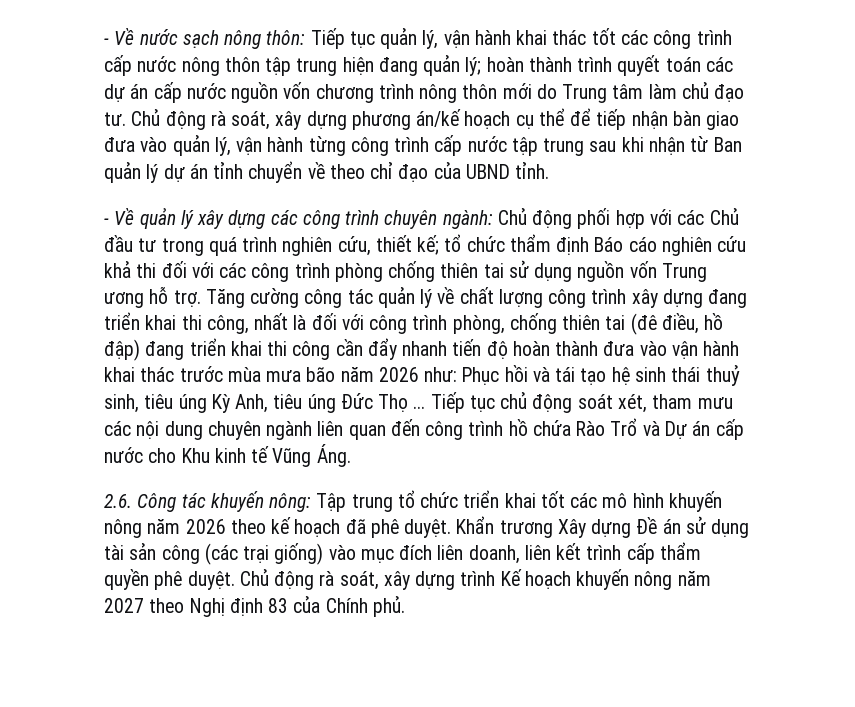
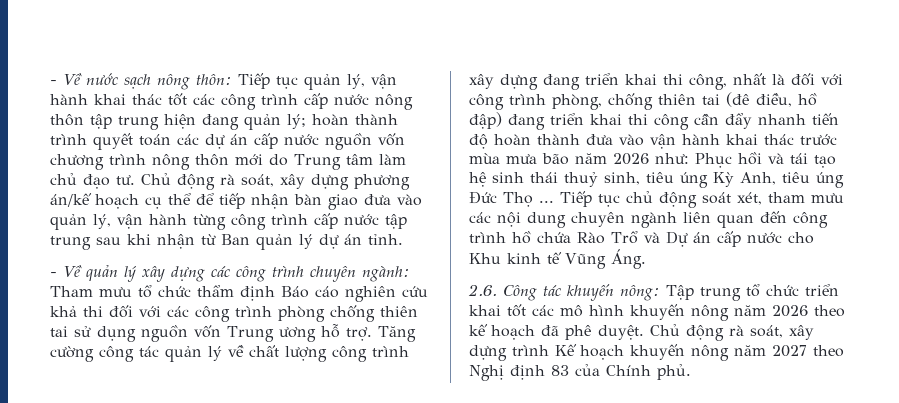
[213,161,510,183] tỉnh chuyển về theo chỉ đạo của UBND -> (362, 239) none
[497,208,739,229] [104,235,440,256] Chủ động phối hợp với các Chủ đầu tư trong quá trình nghiên cứu, thiết kế; -> [50,286,132,297] Tham mưu
[456,516,750,538] [104,542,701,565] [104,569,235,590] Khẩn trương Xây dựng Đề án sử dụng tài sản công (các trại giống) vào mục đích liên doanh, liên kết trình cấp thẩm quyền phê duyệt. -> (644, 332) none

